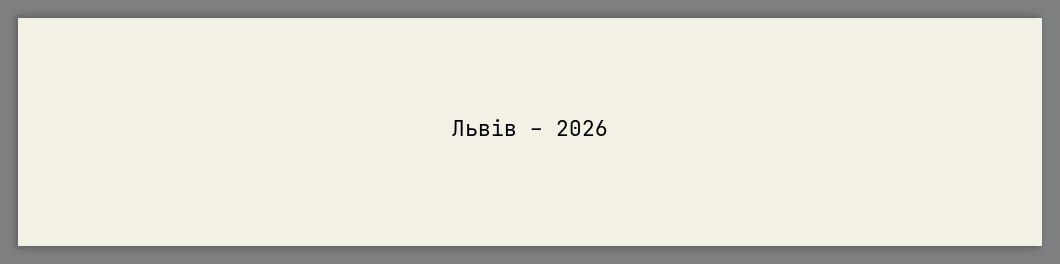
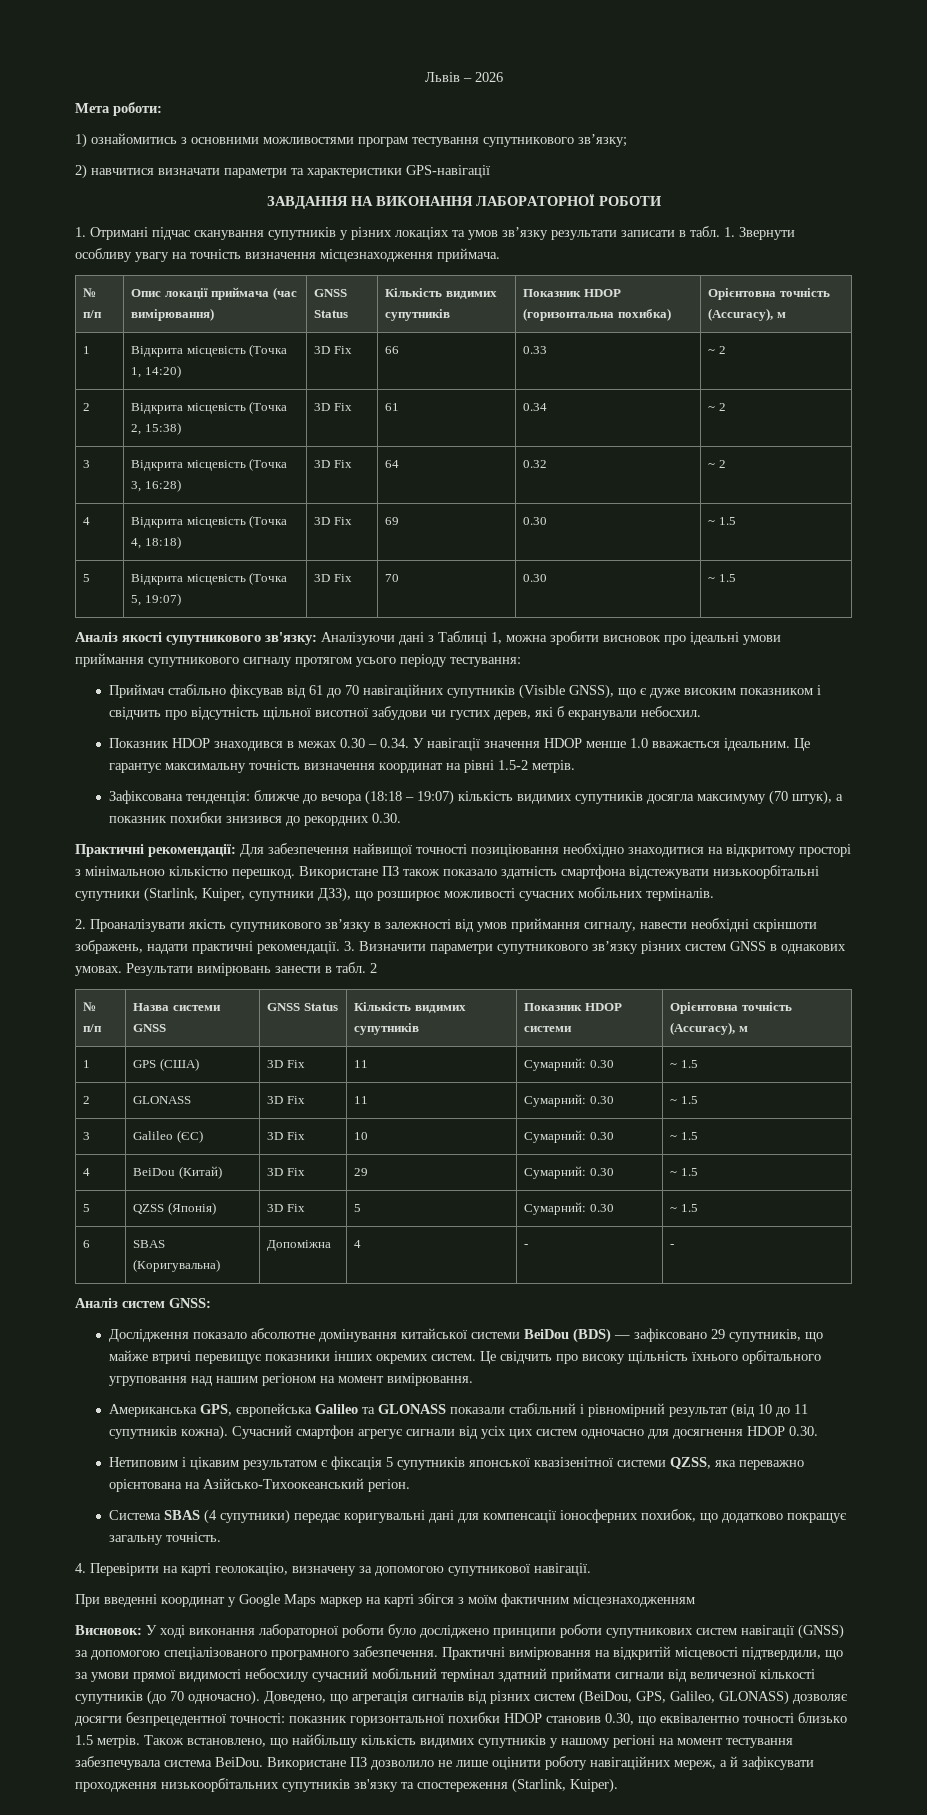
(608, 128) none -> [75,102,162,116] [75,133,627,148] [75,164,490,179] [266,194,662,209] [75,226,795,240] [75,248,500,262] [83,288,97,297] [83,310,103,318] [131,287,297,300] [131,308,215,321] [314,289,348,297] [314,310,349,318] [385,288,497,299] [385,309,451,321] [523,289,621,297] [523,308,671,321] [708,288,830,300] [708,308,786,321] [83,346,91,354] [131,344,288,357] [131,365,181,378] [314,346,352,354] [385,346,400,354] [523,346,548,354] [708,346,726,354] [83,403,91,411] [131,401,288,414] [131,422,181,435] [314,403,352,411] [385,403,400,411] [523,403,548,411] [708,403,726,411] [83,460,91,468] [131,458,288,471] [131,479,181,492] [314,460,352,468] [385,460,400,468] [523,460,548,468] [708,460,726,468] [83,517,91,525] [131,515,288,528] [131,536,181,549] [314,517,352,525] [385,517,400,525] [523,517,548,525] [708,517,736,525] [83,574,91,582] [131,572,288,585] [131,593,181,606] [314,574,352,582] [385,574,400,582] [523,574,548,582] [708,574,736,582] [75,631,781,645] [75,653,521,667] [108,684,821,699] [108,706,701,720] [108,738,810,751] [108,760,575,773] [108,790,843,805] [108,812,401,826] [75,843,851,857] [75,865,819,879] [75,887,714,902] [75,918,817,932] [75,940,846,954] [75,962,377,976] [83,1002,97,1011] [83,1024,103,1032] [133,1003,221,1011] [133,1024,167,1032] [267,1003,338,1011] [354,1002,466,1013] [354,1023,420,1035] [524,1003,622,1011] [524,1026,573,1032] [670,1002,792,1014] [670,1022,748,1035] [83,1060,91,1068] [133,1058,199,1071] [267,1060,305,1068] [354,1060,369,1068] [524,1058,614,1071] [670,1060,698,1068] [83,1096,91,1104] [133,1096,192,1104] [267,1096,305,1104] [354,1096,369,1104] [524,1094,614,1107] [670,1096,698,1104] [83,1132,91,1140] [133,1130,203,1143] [267,1132,305,1140] [354,1132,369,1140] [524,1130,614,1143] [670,1132,698,1140] [83,1168,91,1176] [133,1166,222,1179] [267,1168,305,1176] [354,1168,369,1176] [524,1166,614,1179] [670,1168,698,1176] [83,1204,91,1212] [133,1202,216,1215] [267,1204,305,1212] [354,1204,362,1212] [524,1202,614,1215] [670,1204,698,1212] [83,1240,91,1248] [133,1240,166,1248] [133,1259,221,1272] [267,1240,332,1251] [354,1240,362,1248] [524,1244,529,1248] [670,1244,675,1248] [75,1298,211,1308] [108,1328,823,1343] [108,1350,821,1364] [108,1373,473,1386] [108,1403,808,1418] [108,1425,818,1440] [108,1456,804,1470] [108,1478,410,1492] [108,1509,846,1524] [108,1532,221,1545] [75,1563,591,1576] [75,1593,695,1607] [75,1624,844,1639] [75,1646,843,1660] [75,1668,815,1682] [75,1690,847,1705] [75,1712,847,1726] [75,1734,793,1748] [75,1756,814,1770] [75,1778,618,1793] // Мета роботи: // 1) ознайомитись з основними можливостями програм тестування супутникового зв’язку; // 2) навчитися визначати параметри та характеристики GPS-навігації // ЗАВДАННЯ НА ВИКОНАННЯ ЛАБОРАТОРНОЇ РОБОТИ // 1. Отримані підчас сканування супутників у різних локаціях та умов зв’язку результати записати в табл. 1. Звернути особливу увагу на точність визначення місцезнаходження приймача. // № п/п | Опис локації приймача (час вимірювання) | GNSS Status | Кількість видимих супутників | Показник HDOP (горизонтальна похибка) | Орієнтовна точність (Accuracy), м // 1 | Відкрита місцевість (Точка 1, 14:20) | 3D Fix | 66 | 0.33 | ~ 2 // 2 | Відкрита місцевість (Точка 2, 15:38) | 3D Fix | 61 | 0.34 | ~ 2 // 3 | Відкрита місцевість (Точка 3, 16:28) | 3D Fix | 64 | 0.32 | ~ 2 // 4 | Відкрита місцевість (Точка 4, 18:18) | 3D Fix | 69 | 0.30 | ~ 1.5 // 5 | Відкрита місцевість (Точка 5, 19:07) | 3D Fix | 70 | 0.30 | ~ 1.5 // Аналіз якості супутникового зв'язку: Аналізуючи дані з Таблиці 1, можна зробити висновок про ідеальні умови приймання супутникового сигналу протягом усього періоду тестування: // Приймач стабільно фіксував від 61 до 70 навігаційних супутників (Visible GNSS), що є дуже високим показником і свідчить про відсутність щільної висотної забудови чи густих дерев, які б екранували небосхил. // Показник HDOP знаходився в межах 0.30 – 0.34. У навігації значення HDOP менше 1.0 вважається ідеальним. Це гарантує максимальну точність визначення координат на рівні 1.5-2 метрів. // Зафіксована тенденція: ближче до вечора (18:18 – 19:07) кількість видимих супутників досягла максимуму (70 штук), а показник похибки знизився до рекордних 0.30. // Практичні рекомендації: Для забезпечення найвищої точності позиціювання необхідно знаходитися на відкритому просторі з мінімальною кількістю перешкод. Використане ПЗ також показало здатність смартфона відстежувати низькоорбітальні супутники (Starlink, Kuiper, супутники ДЗЗ), що розширює можливості сучасних мобільних терміналів. // 2. Проаналізувати якість супутникового зв’язку в залежності від умов приймання сигналу, навести необхідні скріншоти зображень, надати практичні рекомендації. 3. Визначити параметри супутникового зв’язку різних систем GNSS в однакових умовах. Результати вимірювань занести в табл. 2 // № п/п | Назва системи GNSS | GNSS Status | Кількість видимих супутників | Показник HDOP системи | Орієнтовна точність (Accuracy), м // 1 | GPS (США) | 3D Fix | 11 | Сумарний: 0.30 | ~ 1.5 // 2 | GLONASS | 3D Fix | 11 | Сумарний: 0.30 | ~ 1.5 // 3 | Galileo (ЄС) | 3D Fix | 10 | Сумарний: 0.30 | ~ 1.5 // 4 | BeiDou (Китай) | 3D Fix | 29 | Сумарний: 0.30 | ~ 1.5 // 5 | QZSS (Японія) | 3D Fix | 5 | Сумарний: 0.30 | ~ 1.5 // 6 | SBAS (Коригувальна) | Допоміжна | 4 | - | - // Аналіз систем GNSS: // Дослідження показало абсолютне домінування китайської системи BeiDou (BDS) — зафіксовано 29 супутників, що майже втричі перевищує показники інших окремих систем. Це свідчить про високу щільність їхнього орбітального угруповання над нашим регіоном на момент вимірювання. // Американська GPS, європейська Galileo та GLONASS показали стабільний і рівномірний результат (від 10 до 11 супутників кожна). Сучасний смартфон агрегує сигнали від усіх цих систем одночасно для досягнення HDOP 0.30. // Нетиповим і цікавим результатом є фіксація 5 супутників японської квазізенітної системи QZSS, яка переважно орієнтована на Азійсько-Тихоокеанський регіон. // Система SBAS (4 супутники) передає коригувальні дані для компенсації іоносферних похибок, що додатково покращує загальну точність. // 4. Перевірити на карті геолокацію, визначену за допомогою супутникової навігації. // При введенні координат у Google Maps маркер на карті збігся з моїм фактичним місцезнаходженням // Висновок: У ході виконання лабораторної роботи було досліджено принципи роботи супутникових систем навігації (GNSS) за допомогою спеціалізованого програмного забезпечення. Практичні вимірювання на відкритій місцевості підтвердили, що за умови прямої видимості небосхилу сучасний мобільний термінал здатний приймати сигнали від величезної кількості супутників (до 70 одночасно). Доведено, що агрегація сигналів від різних систем (BeiDou, GPS, Galileo, GLONASS) дозволяє досягти безпрецедентної точності: показник горизонтальної похибки HDOP становив 0.30, що еквівалентно точності близько 1.5 метрів. Також встановлено, що найбільшу кількість видимих супутників у нашому регіоні на момент тестування забезпечувала система BeiDou. Використане ПЗ дозволило не лише оцінити роботу навігаційних мереж, а й зафіксувати проходження низькоорбітальних супутників зв'язку та спостереження (Starlink, Kuiper).

